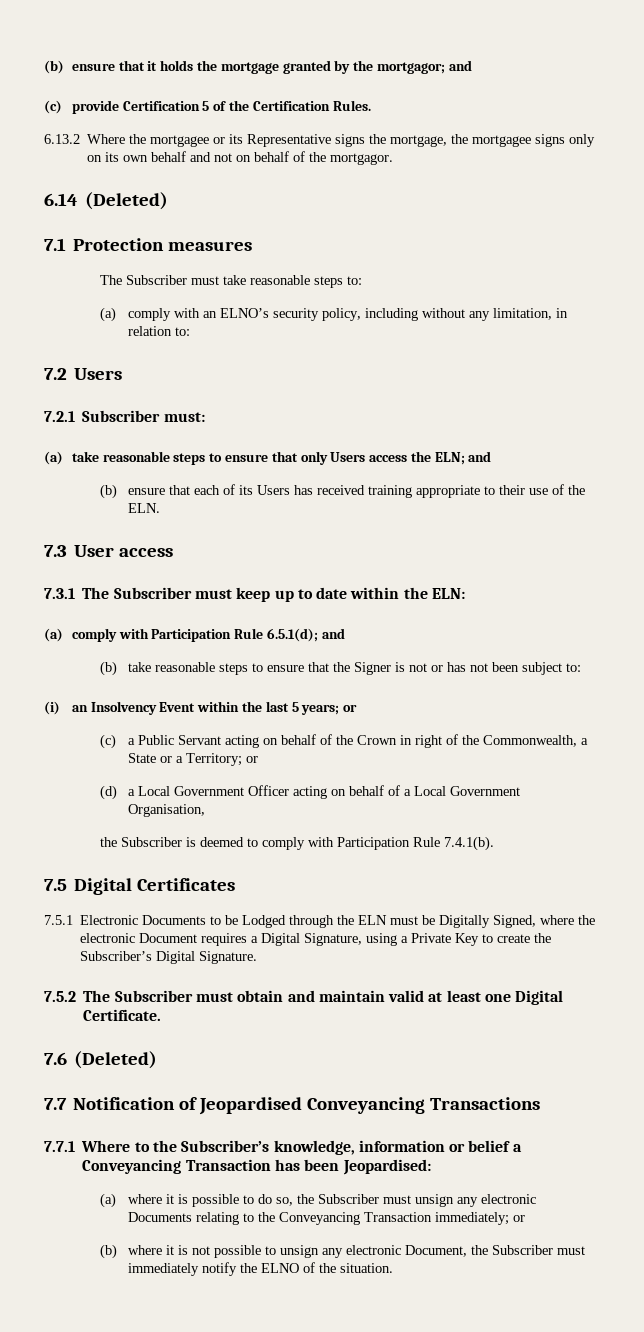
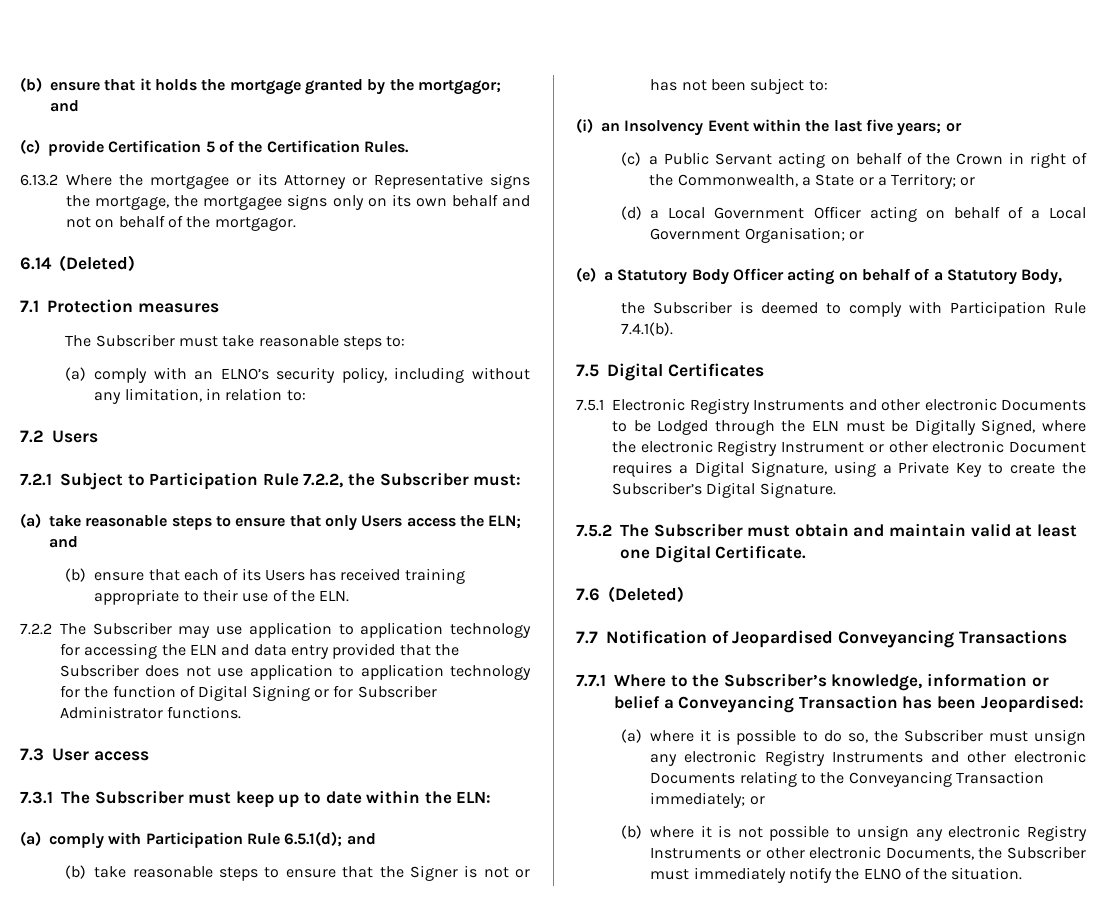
(244, 139) none -> [284,174,367,189] Attorney or
(75, 416) none -> [60,472,375,490] Subject to Participation Rule 7.2.2, the
(160, 508) none -> [20,622,531,638] [60,643,459,659] [60,664,531,680] [60,685,437,701] [60,706,242,719] // 7.2.2 The Subscriber may use application to application technology for accessing the ELN and data entry provided that the Subscriber does not use application to application technology for the function of Digital Signing or for Subscriber Administrator functions.
[291,702,299,712] 5 -> [865,119,893,132] five
[127,804,205,817] Organisation, -> [744,227,864,243] [576,267,1063,285] Organisation; or // (e) a Statutory Body Officer acting on behalf of a Statutory Body,
(139, 920) none -> [689,398,997,414] Registry Instruments and other electronic
(136, 938) none -> [717,440,1005,456] Registry Instrument or other electronic
(536, 1199) none -> [764,750,1086,766] Registry Instruments and other electronic
[404,1245,467,1257] Document, -> [1027,825,1087,841] [650,846,974,860] Registry Instruments or other electronic Documents,

